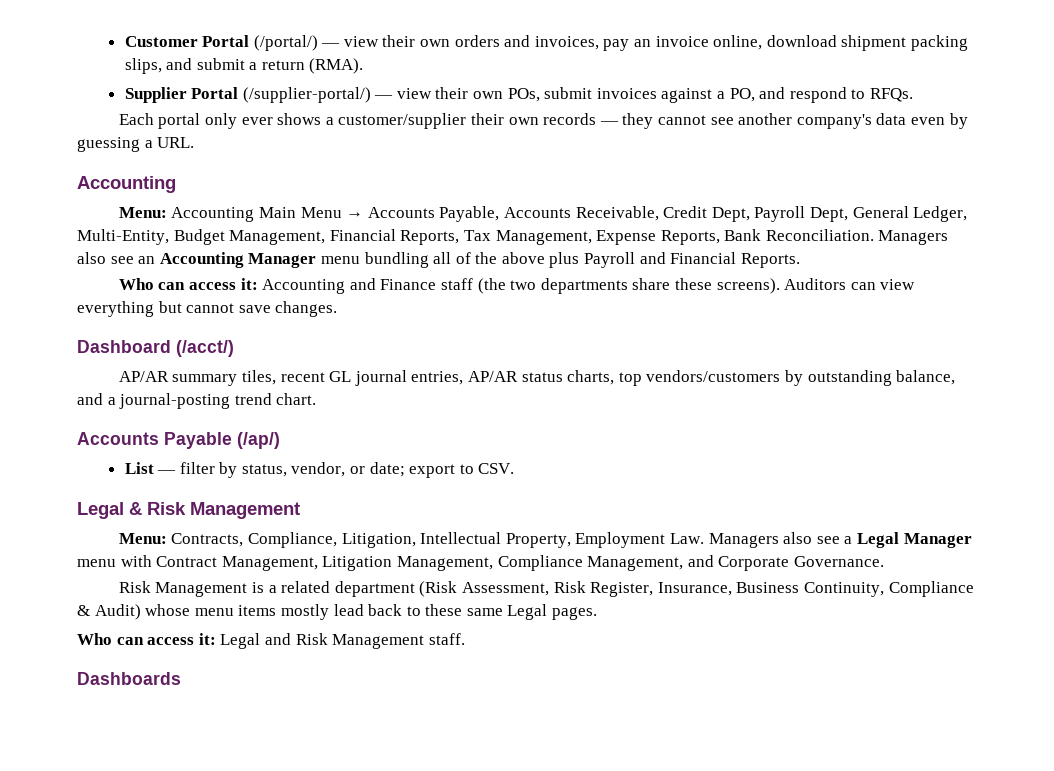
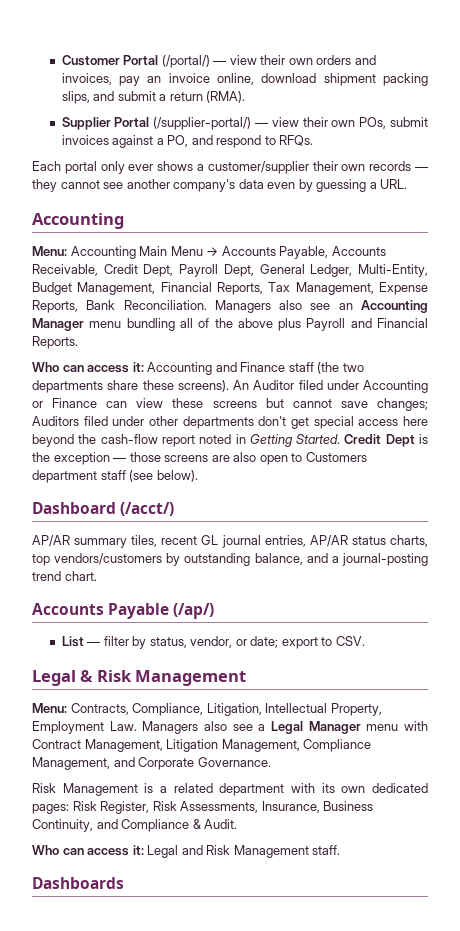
[784,278,916,290] [77,301,338,317] Auditors can view everything but cannot save changes. -> [233,380,428,393] [32,398,428,411] [32,416,428,429] [32,434,429,447] [32,452,367,465] [32,470,198,483] An Auditor filed under Accounting or Finance can view these screens but cannot save changes; Auditors filed under other departments don't get special access here beyond the cash-flow report noted in Getting Started. Credit Dept is the exception — those screens are also open to Customers department staff (see below).
[419,581,654,597] (Risk Assessment, Risk Register, -> [290,783,428,793] [32,801,259,814] with its own dedicated pages: Risk Register, Risk Assessments,
(884, 589) none -> [96,819,118,829] and
[94,604,598,620] Audit) whose menu items mostly lead back to these same Legal pages. -> [204,819,238,829] Audit.

